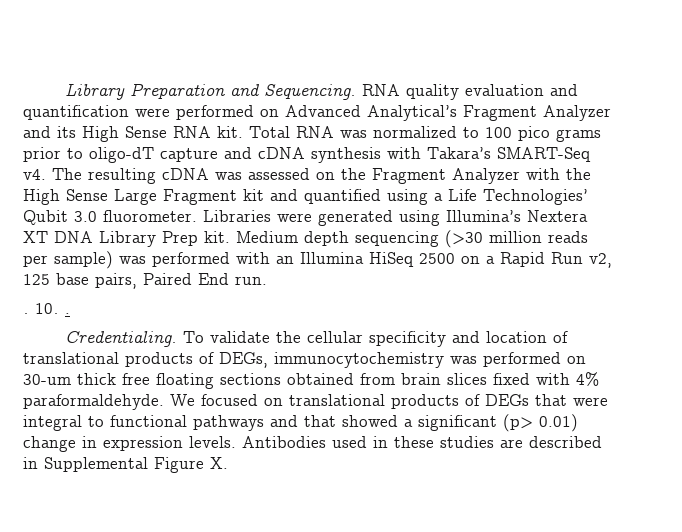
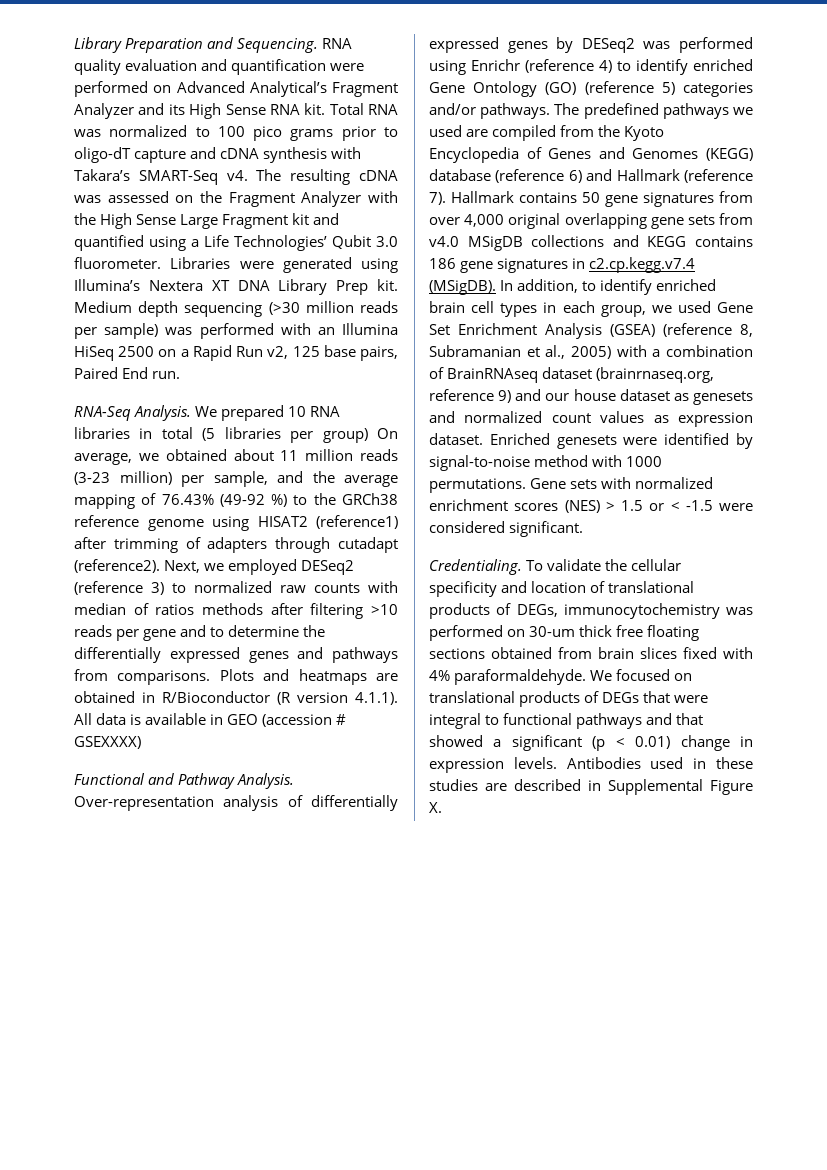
[23,303,70,314] . 10. . -> [74,405,341,421] [74,427,398,443] [74,449,398,465] [74,471,398,487] [74,493,398,509] [74,515,398,531] [74,537,399,553] [74,559,355,575] [74,581,398,595] [74,603,398,619] [74,625,326,641] [74,647,398,663] [74,669,398,685] [74,691,398,705] [74,713,347,727] [74,736,141,749] [74,773,295,789] [74,795,398,811] [429,37,753,53] [429,59,753,75] [429,81,753,97] [429,103,753,119] [429,125,665,141] [429,147,753,163] [429,169,753,183] [429,191,753,207] [429,213,753,229] [429,235,753,251] [429,257,696,273] [429,279,717,295] [429,301,753,317] [429,323,753,339] [429,345,753,359] [429,367,715,383] [429,389,753,405] [429,411,753,427] [429,433,753,449] [429,455,663,471] [429,477,714,493] [429,499,753,513] [429,521,584,537] RNA-Seq Analysis. We prepared 10 RNA libraries in total (5 libraries per group) On average, we obtained about 11 million reads (3-23 million) per sample, and the average mapping of 76.43% (49-92 %) to the GRCh38 reference genome using HISAT2 (reference1) after trimming of adapters through cutadapt (reference2). Next, we employed DESeq2 (reference 3) to normalized raw counts with median of ratios methods after filtering >10 reads per gene and to determine the differentially expressed genes and pathways from comparisons. Plots and heatmaps are obtained in R/Bioconductor (R version 4.1.1). All data is available in GEO (accession # GSEXXXX) // Functional and Pathway Analysis. Over-representation analysis of differentially expressed genes by DESeq2 was performed using Enrichr (reference 4) to identify enriched Gene Ontology (GO) (reference 5) categories and/or pathways. The predefined pathways we used are compiled from the Kyoto Encyclopedia of Genes and Genomes (KEGG) database (reference 6) and Hallmark (reference 7). Hallmark contains 50 gene signatures from over 4,000 original overlapping gene sets from v4.0 MSigDB collections and KEGG contains 186 gene signatures in c2.cp.kegg.v7.4 (MSigDB). In addition, to identify enriched brain cell types in each group, we used Gene Set Enrichment Analysis (GSEA) (reference 8, Subramanian et al., 2005) with a combination of BrainRNAseq dataset (brainrnaseq.org, reference 9) and our house dataset as genesets and normalized count values as expression dataset. Enriched genesets were identified by signal-to-noise method with 1000 permutations. Gene sets with normalized enrichment scores (NES) > 1.5 or < -1.5 were considered significant.
[503,414,533,432] (p> -> [592,736,625,751] (p <

